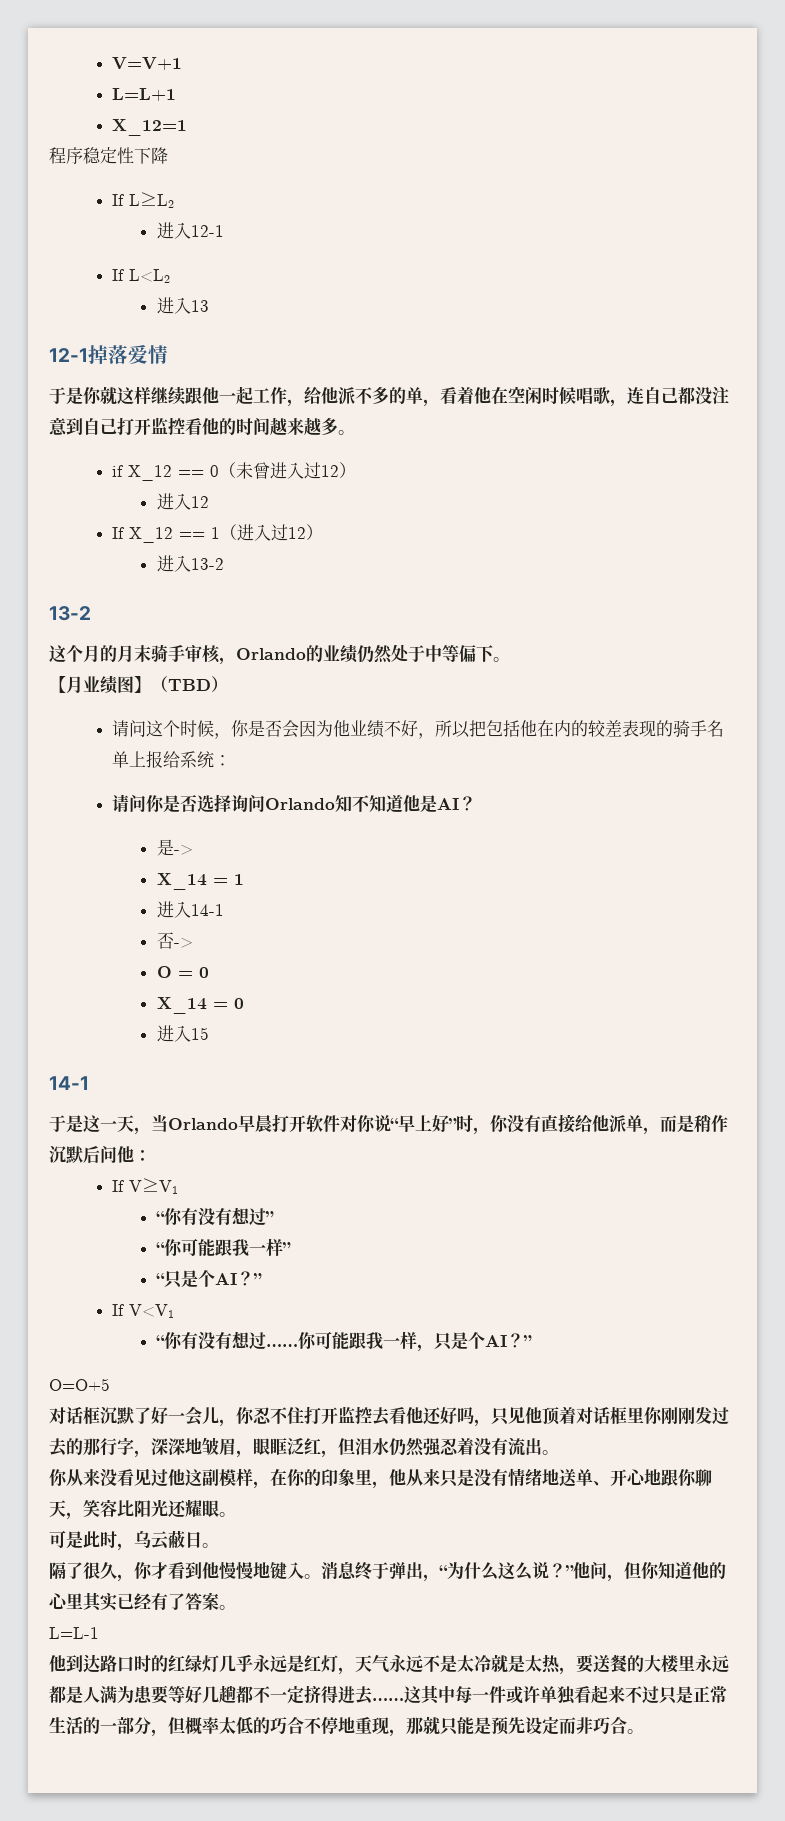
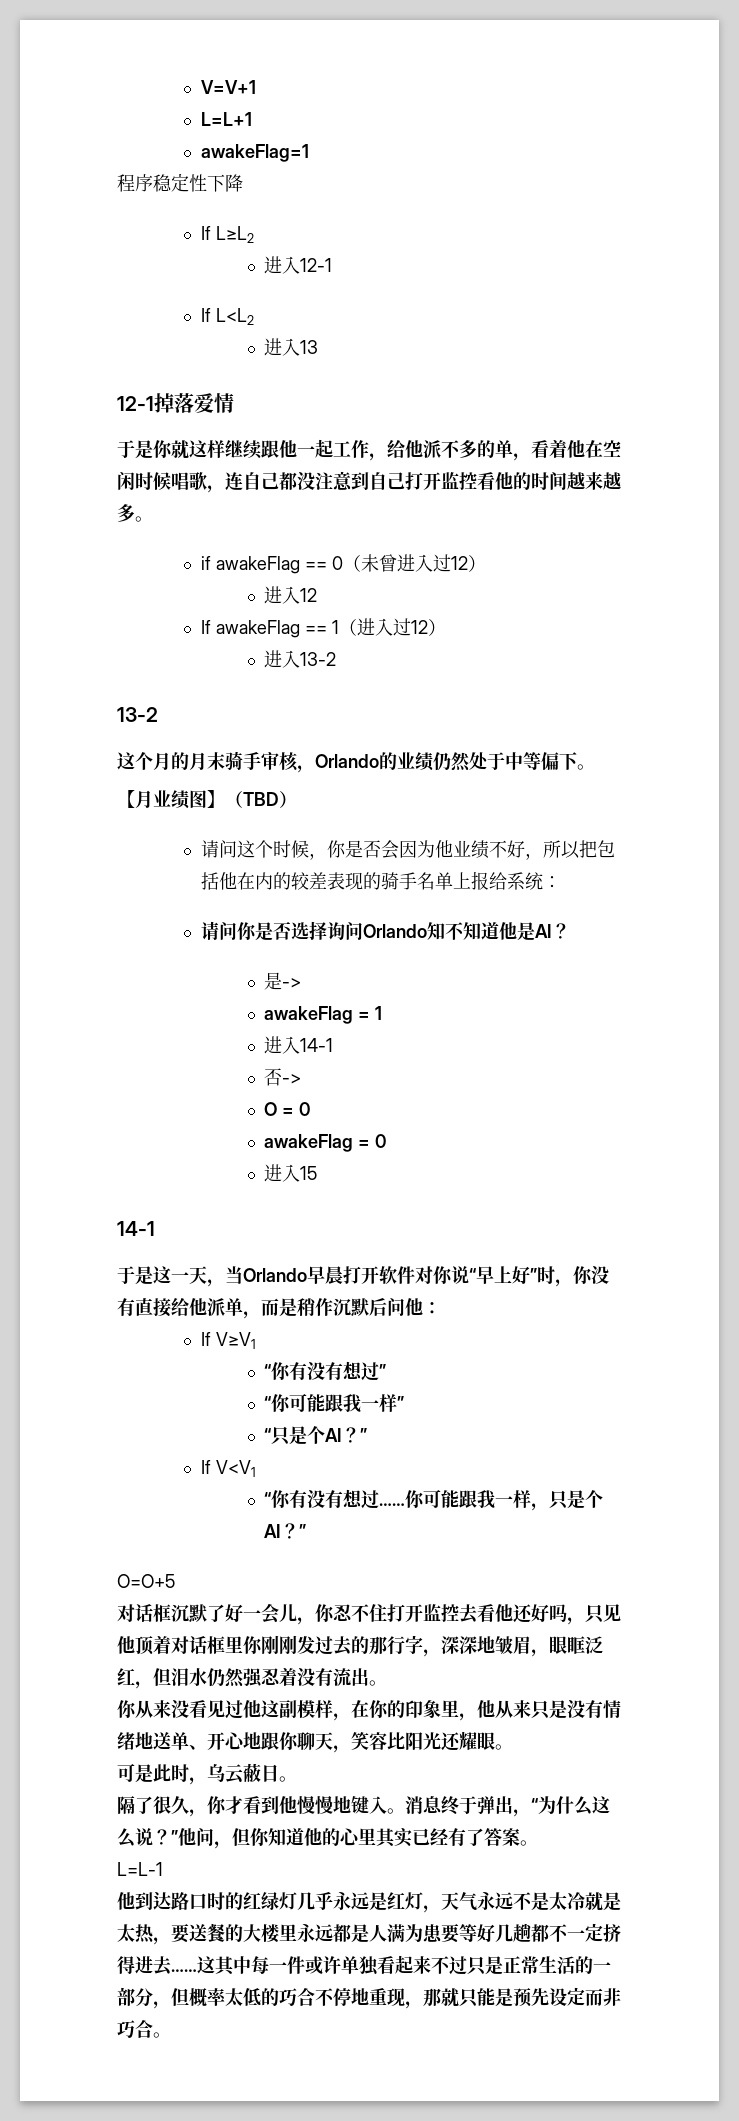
[112,119,188,136] X_12=1 -> [200,144,309,162] awakeFlag=1
[128,465,173,481] X_12 -> [215,556,300,574] awakeFlag
[129,527,174,543] X_12 -> [215,620,300,638] awakeFlag
[156,873,207,890] X_14 -> [264,1006,354,1024] awakeFlag
[156,997,207,1014] X_14 -> [264,1134,354,1152] awakeFlag

